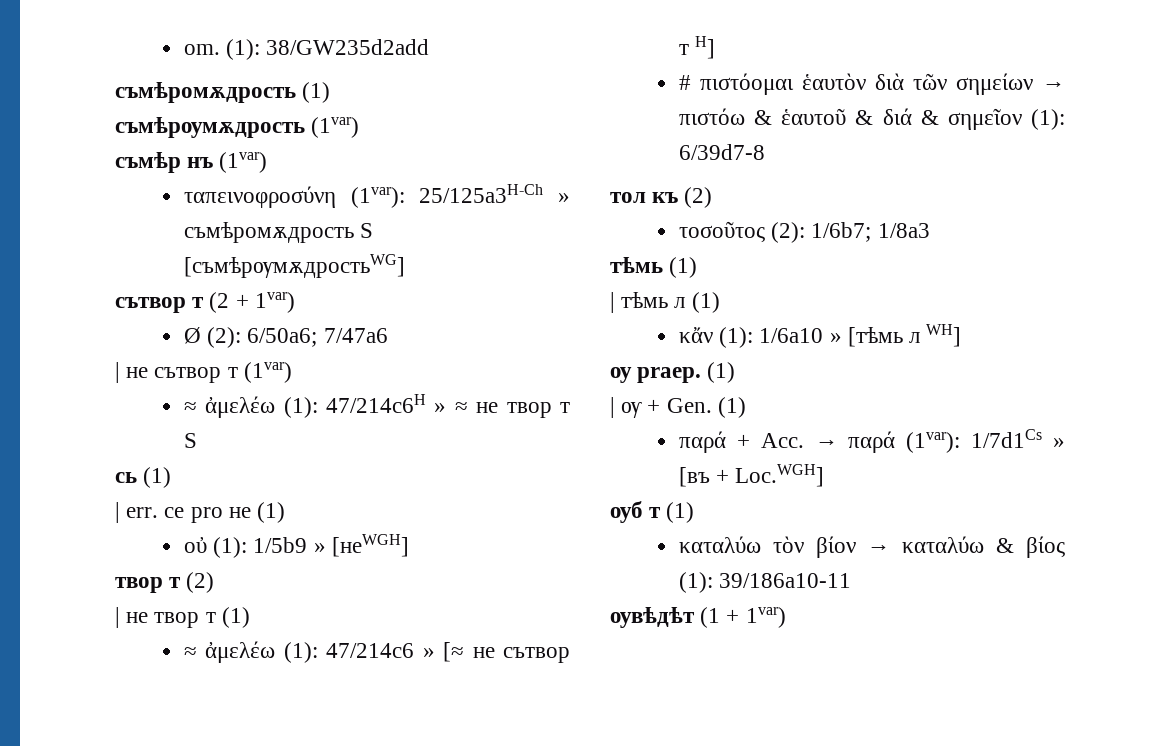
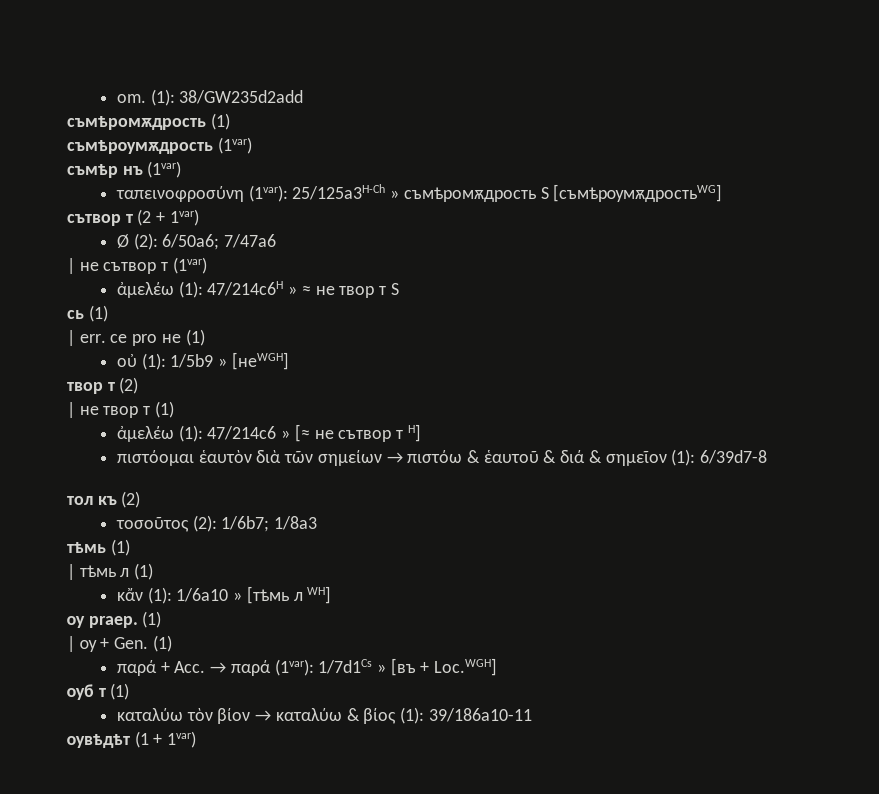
[183,402,197,413] ≈ -> (207, 265) none
[183,647,197,658] ≈ -> (174, 409) none
[678,75,691,90] # -> (421, 433) none

